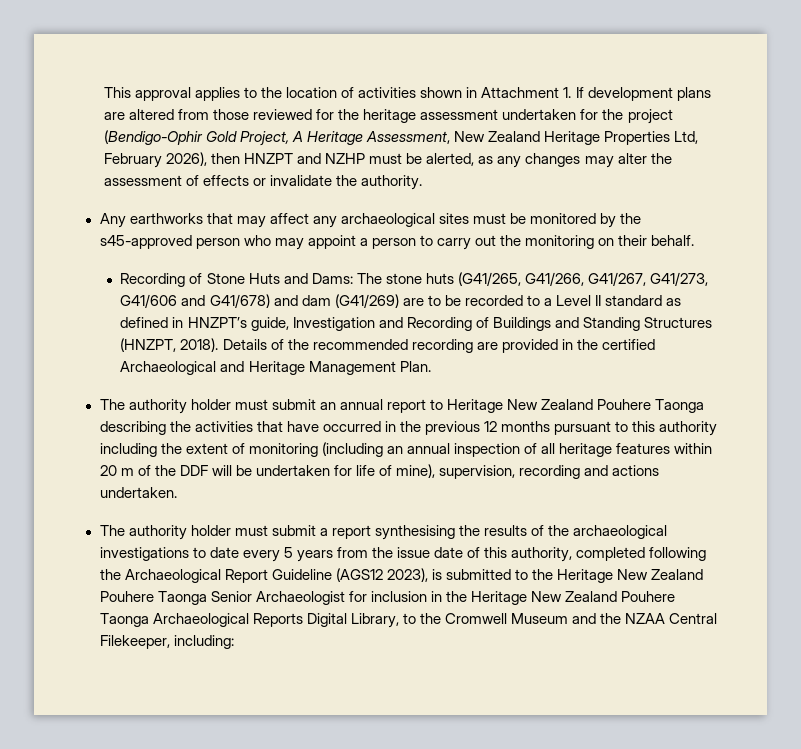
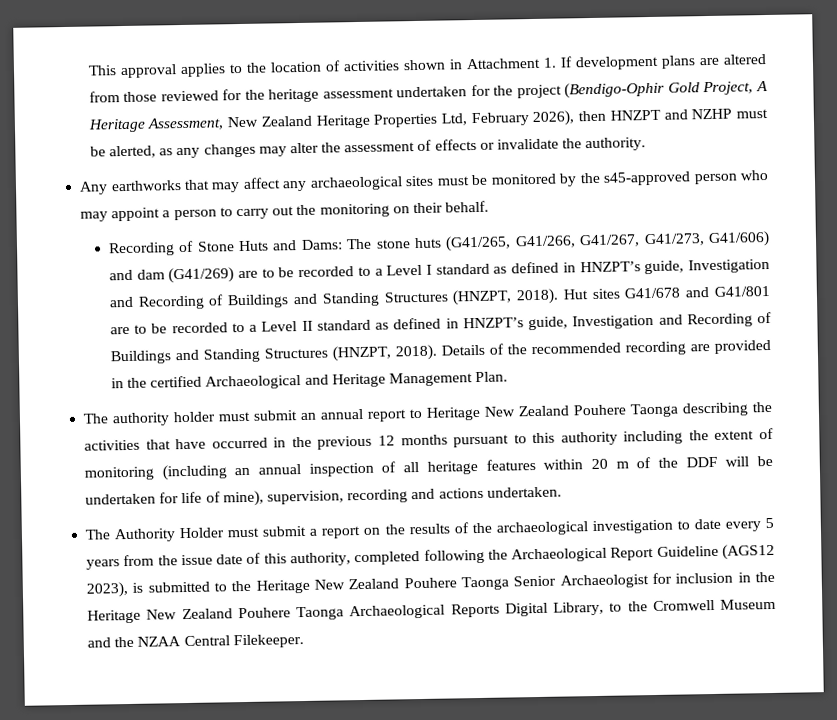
[120,294,270,308] G41/606 and G41/678) -> [708,230,771,248] G41/606)
(592, 300) none -> [425,258,770,275] [108,285,770,310] [109,321,298,335] I standard as defined in HNZPT’s guide, Investigation and Recording of Buildings and Standing Structures (HNZPT, 2018). Hut sites G41/678 and G41/801 are to be recorded to a Level
[128,525,231,540] authority holder -> [114,527,226,543] Authority Holder
[374,525,455,540] synthesising -> [363,527,381,535] on
[99,547,189,561] investigations -> [591,519,673,535] investigation
[99,635,234,649] Filekeeper, including: -> [232,634,304,649] Filekeeper.

